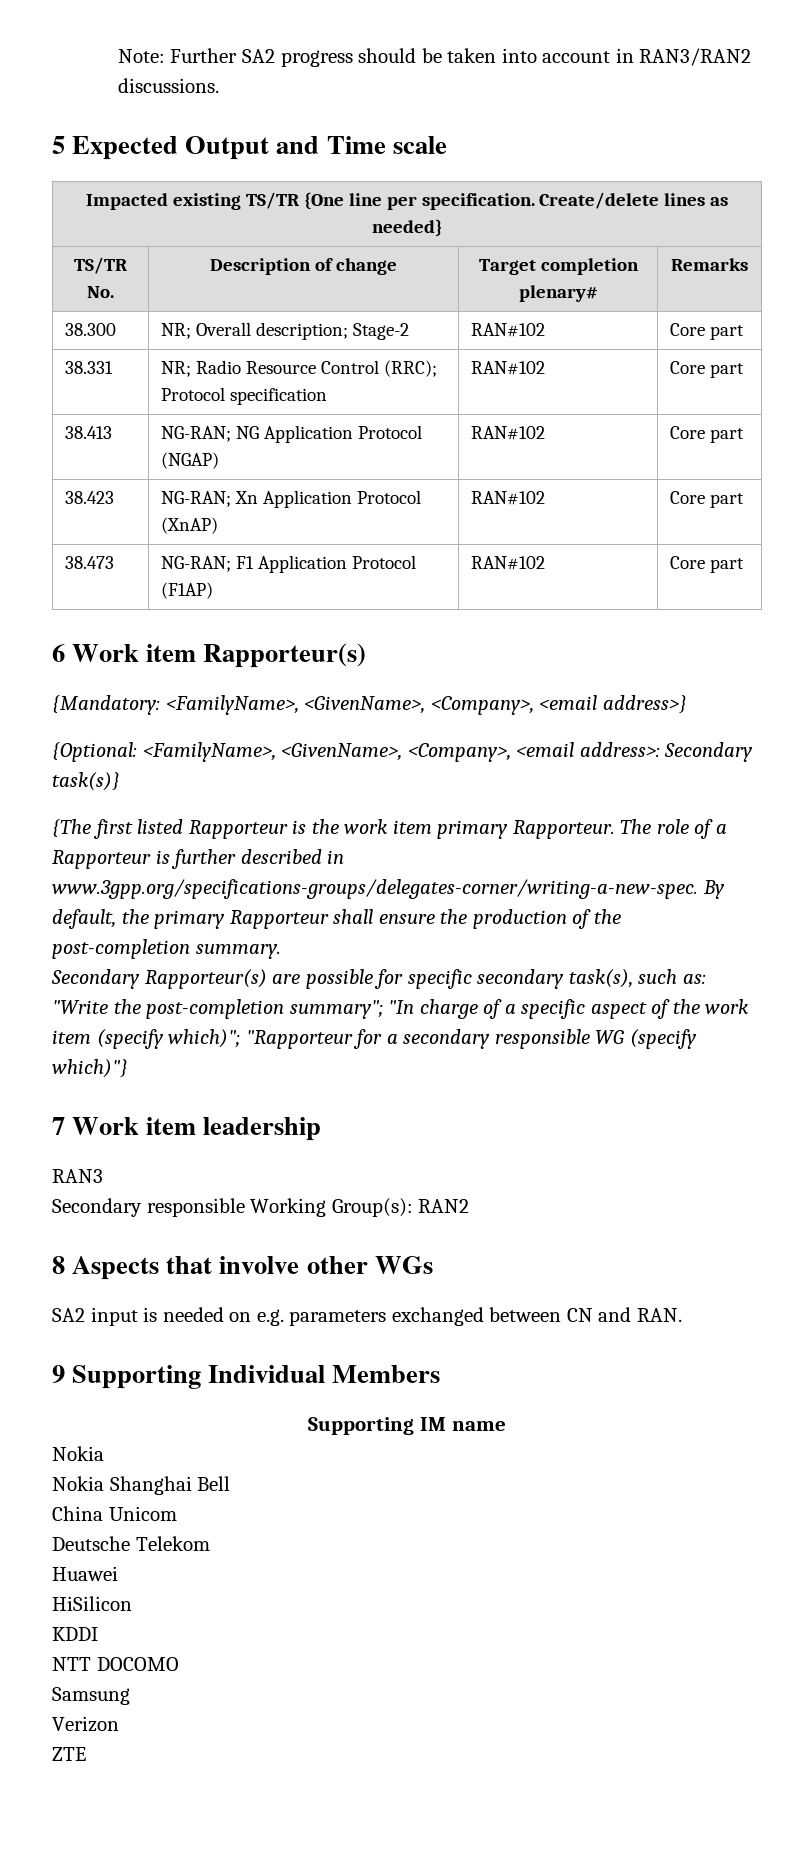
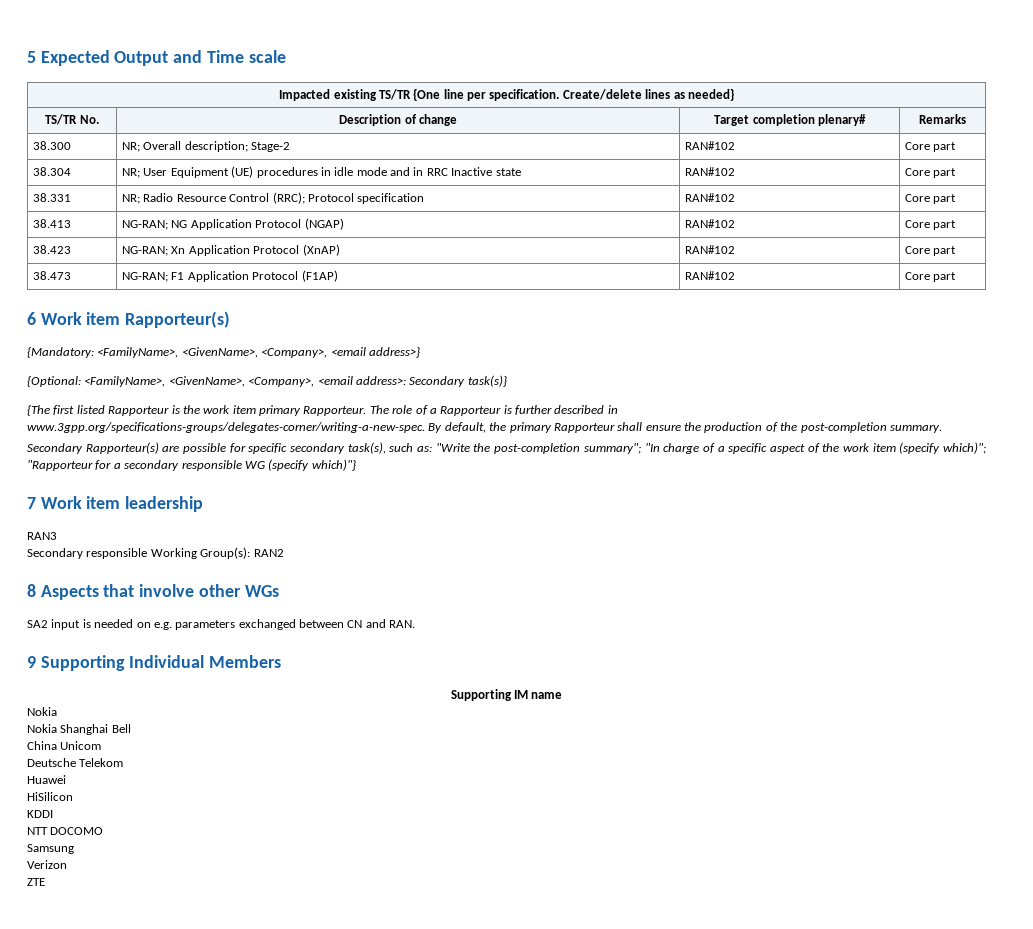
[117,48,752,67] [117,78,219,93] Note: Further SA2 progress should be taken into account in RAN3/RAN2 discussions. // -> (27, 57) none
(744, 332) none -> [33,167,72,176] [122,166,521,178] [685,167,736,176] [905,168,957,178] // 38.304 | NR; User Equipment (UE) procedures in idle mode and in RRC Inactive state | RAN#102 | Core part

